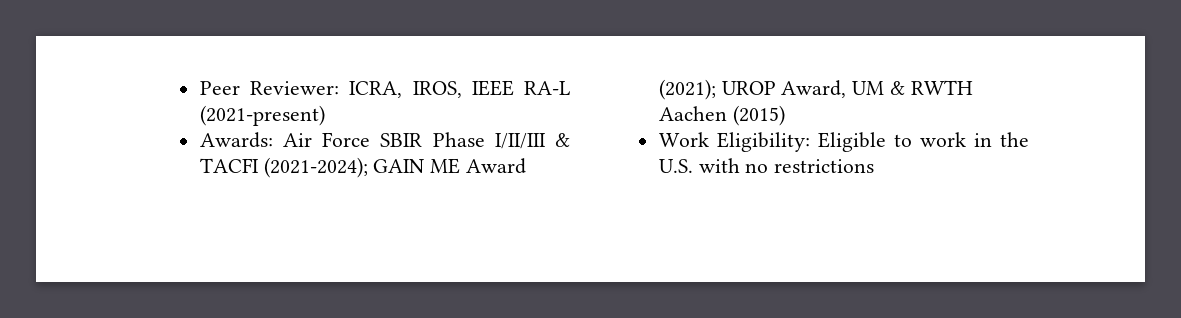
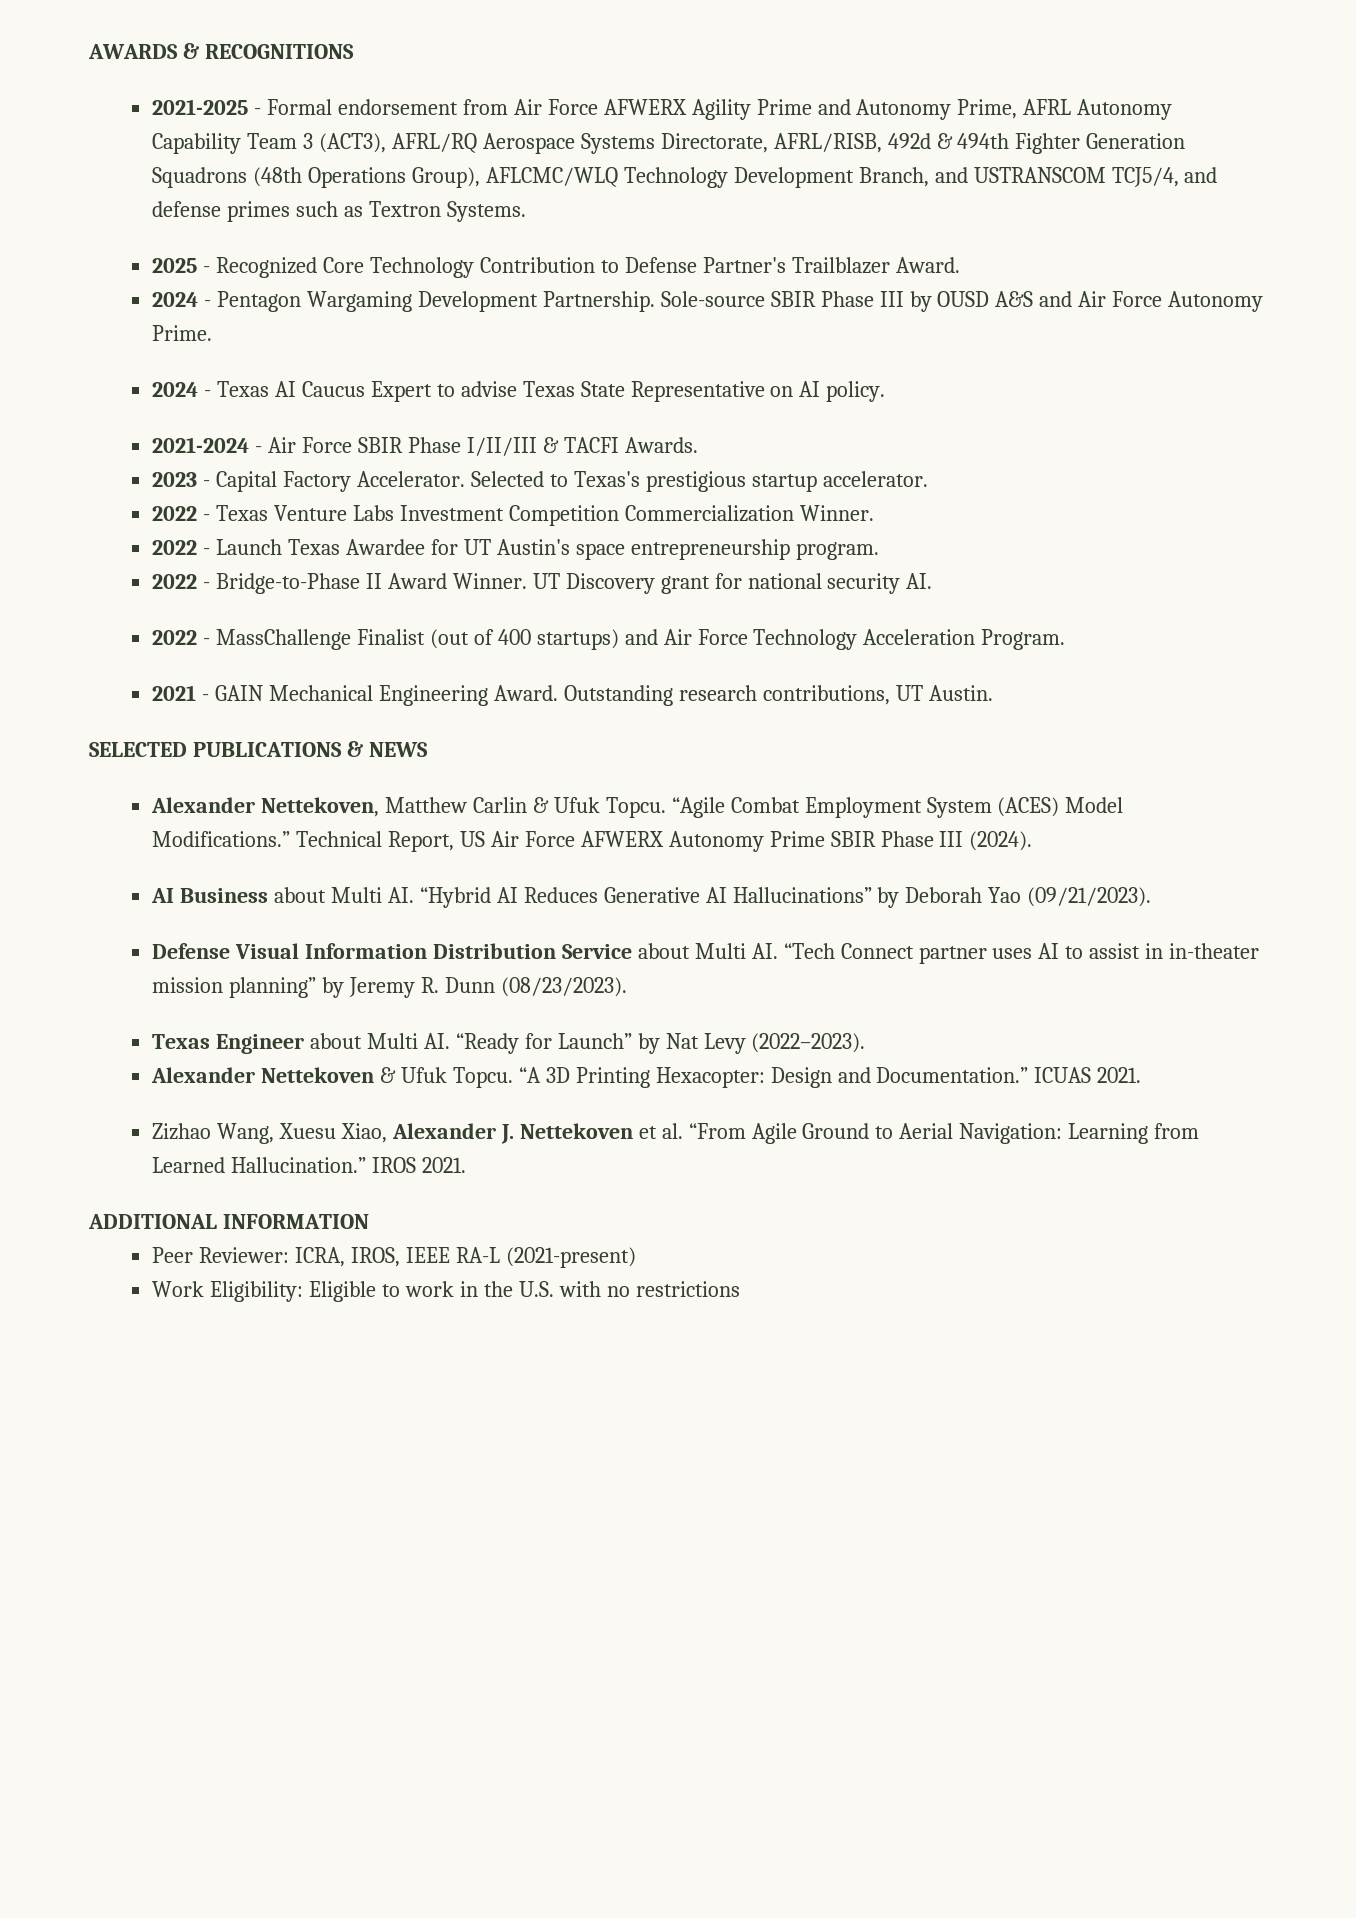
(199, 88) none -> [88,43,354,59] [152,99,1173,120] [152,133,1186,154] [152,167,1218,188] [152,201,526,222] [152,257,960,278] [152,291,1264,312] [152,325,213,341] [152,381,886,402] [152,437,698,456] [152,471,928,492] [152,505,874,526] [152,539,879,560] [152,573,933,594] [152,629,1066,650] [152,685,993,706] [89,741,428,757] [151,797,1124,818] [152,831,1033,852] [151,887,1152,908] [152,943,1260,964] [152,977,627,998] [152,1033,866,1054] [151,1067,1142,1088] [152,1123,1200,1144] [152,1157,466,1173] [88,1214,369,1229] AWARDS & RECOGNITIONS // 2021-2025 - Formal endorsement from Air Force AFWERX Agility Prime and Autonomy Prime, AFRL Autonomy Capability Team 3 (ACT3), AFRL/RQ Aerospace Systems Directorate, AFRL/RISB, 492d & 494th Fighter Generation Squadrons (48th Operations Group), AFLCMC/WLQ Technology Development Branch, and USTRANSCOM TCJ5/4, and defense primes such as Textron Systems. // 2025 - Recognized Core Technology Contribution to Defense Partner's Trailblazer Award. // 2024 - Pentagon Wargaming Development Partnership. Sole-source SBIR Phase III by OUSD A&S and Air Force Autonomy Prime. // 2024 - Texas AI Caucus Expert to advise Texas State Representative on AI policy. // 2021-2024 - Air Force SBIR Phase I/II/III & TACFI Awards. // 2023 - Capital Factory Accelerator. Selected to Texas's prestigious startup accelerator. // 2022 - Texas Venture Labs Investment Competition Commercialization Winner. // 2022 - Launch Texas Awardee for UT Austin's space entrepreneurship program. // 2022 - Bridge-to-Phase II Award Winner. UT Discovery grant for national security AI. // 2022 - MassChallenge Finalist (out of 400 startups) and Air Force Technology Acceleration Program. // 2021 - GAIN Mechanical Engineering Award. Outstanding research contributions, UT Austin. // SELECTED PUBLICATIONS & NEWS // Alexander Nettekoven, Matthew Carlin & Ufuk Topcu. “Agile Combat Employment System (ACES) Model Modifications.” Technical Report, US Air Force AFWERX Autonomy Prime SBIR Phase III (2024). // AI Business about Multi AI. “Hybrid AI Reduces Generative AI Hallucinations” by Deborah Yao (09/21/2023). // Defense Visual Information Distribution Service about Multi AI. “Tech Connect partner uses AI to assist in in-theater mission planning” by Jeremy R. Dunn (08/23/2023). // Texas Engineer about Multi AI. “Ready for Launch” by Nat Levy (2022–2023). // Alexander Nettekoven & Ufuk Topcu. “A 3D Printing Hexacopter: Design and Documentation.” ICUAS 2021. // Zizhao Wang, Xuesu Xiao, Alexander J. Nettekoven et al. “From Agile Ground to Aerial Navigation: Learning from Learned Hallucination.” IROS 2021. // ADDITIONAL INFORMATION //
[199,132,570,149] [199,157,526,178] [658,79,973,100] [658,105,785,126] // Awards: Air Force SBIR Phase I/II/III & TACFI (2021-2024); GAIN ME Award (2021); UROP Award, UM & RWTH Aachen (2015) -> (636, 1257) none

